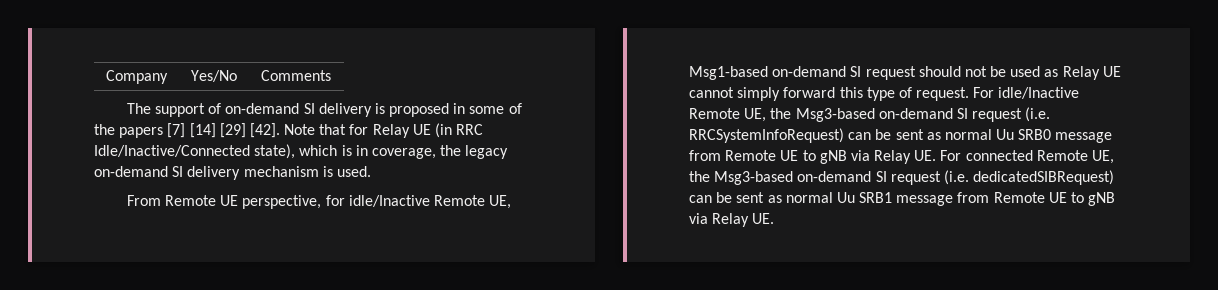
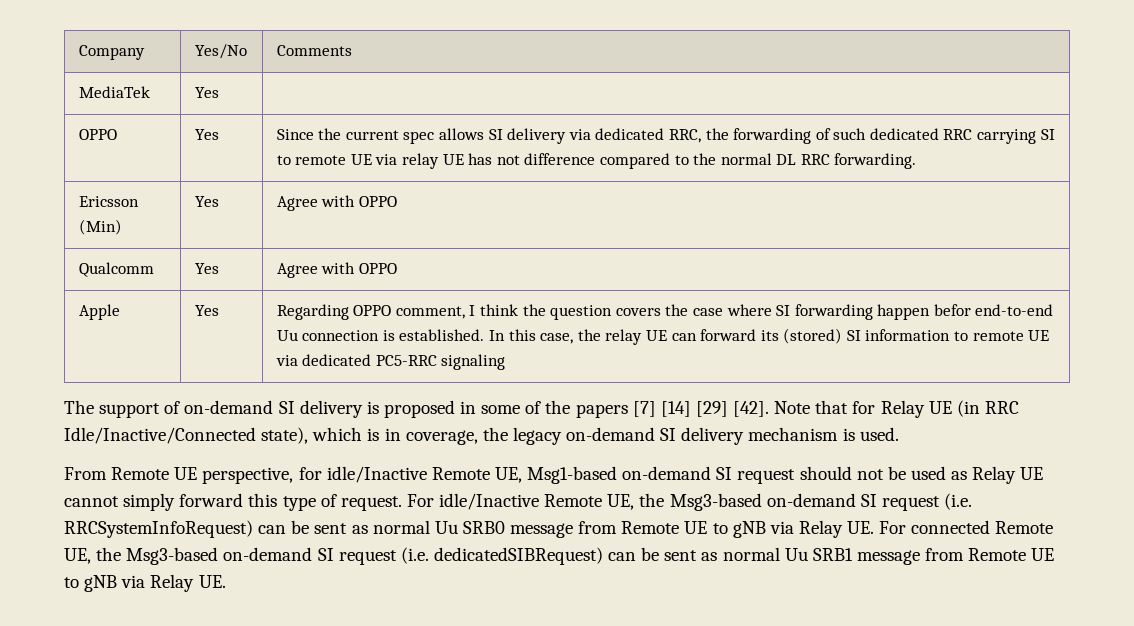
(331, 75) none -> [78,86,150,98] [194,87,219,98] [78,129,117,140] [194,129,219,140] [276,128,1055,144] [276,153,917,169] [78,196,139,207] [78,219,122,235] [194,196,219,207] [276,195,397,211] [78,262,154,277] [194,263,219,274] [276,262,397,278] [78,304,120,320] [194,305,219,316] [276,304,1054,320] [276,328,1050,345] [275,354,506,370] // MediaTek | Yes | // OPPO | Yes | Since the current spec allows SI delivery via dedicated RRC, the forwarding of such dedicated RRC carrying SI to remote UE via relay UE has not difference compared to the normal DL RRC forwarding. // Ericsson (Min) | Yes | Agree with OPPO // Qualcomm | Yes | Agree with OPPO // Apple | Yes | Regarding OPPO comment, I think the question covers the case where SI forwarding happen befor end-to-end Uu connection is established. In this case, the relay UE can forward its (stored) SI information to remote UE via dedicated PC5-RRC signaling

